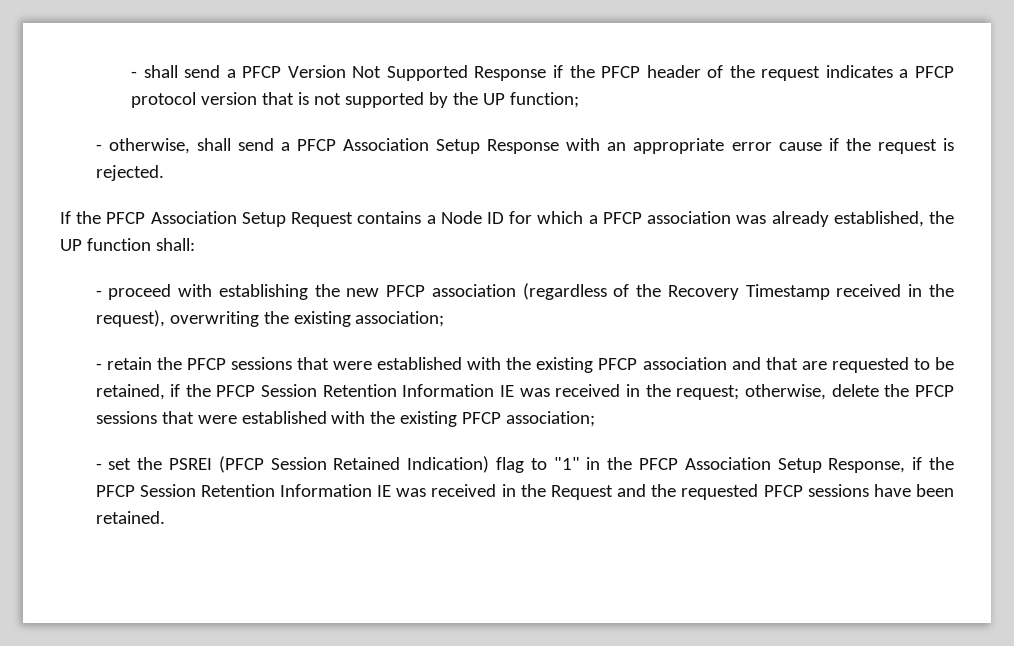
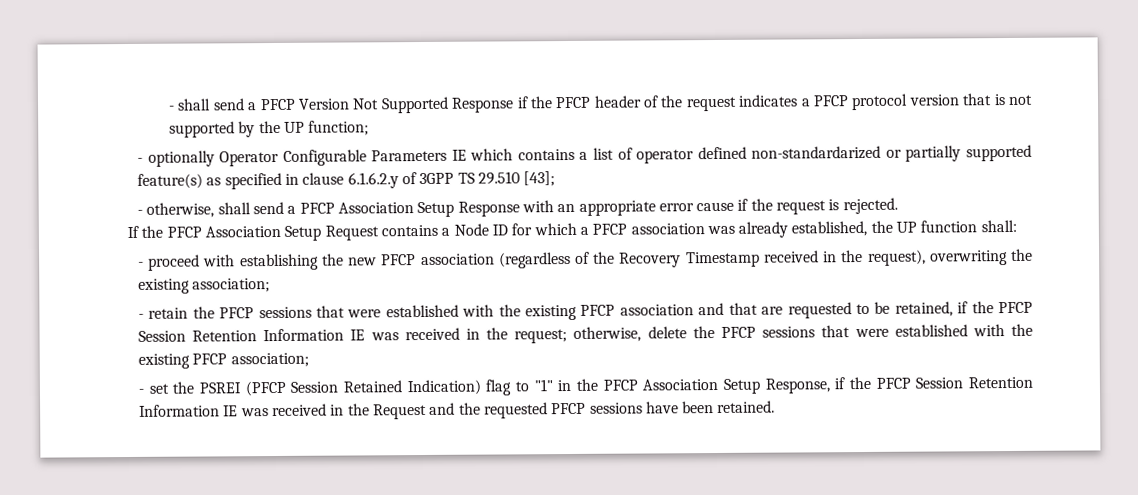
(579, 100) none -> [136,144,1032,167] [136,171,556,190] // - optionally Operator Configurable Parameters IE which contains a list of operator defined non-standardarized or partially supported feature(s) as specified in clause 6.1.6.2.y of 3GPP TS 29.510 [43];

